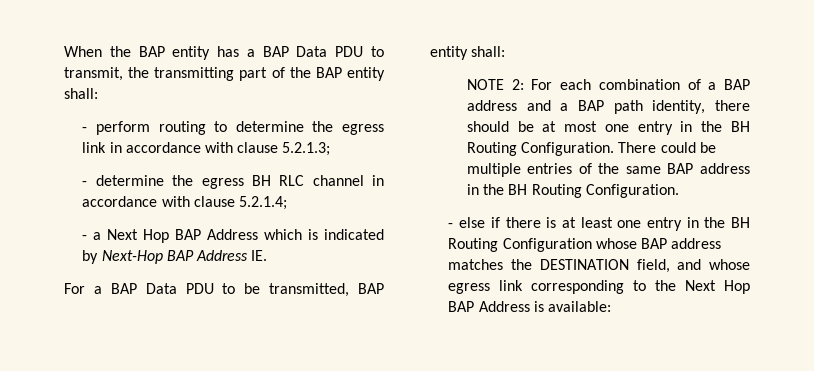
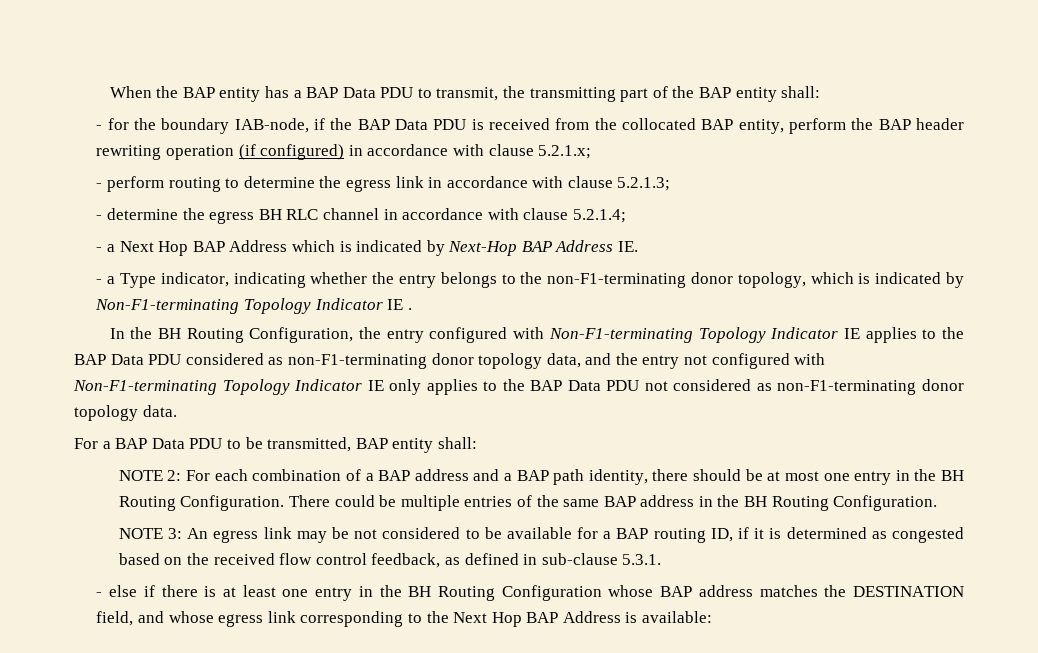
(98, 93) none -> [96,118,965,134] [96,144,592,160] // - for the boundary IAB-node, if the BAP Data PDU is received from the collocated BAP entity, perform the BAP header rewriting operation (if configured) in accordance with clause 5.2.1.x;
(268, 255) none -> [96,272,965,288] [95,298,412,314] [109,327,965,343] [74,353,826,369] [73,379,964,395] [74,405,177,421] // - a Type indicator, indicating whether the entry belongs to the non-F1-terminating donor topology, which is indicated by Non-F1-terminating Topology Indicator IE . // In the BH Routing Configuration, the entry configured with Non-F1-terminating Topology Indicator IE applies to the BAP Data PDU considered as non-F1-terminating donor topology data, and the entry not configured with Non-F1-terminating Topology Indicator IE only applies to the BAP Data PDU not considered as non-F1-terminating donor topology data.
(679, 191) none -> [118,527,964,543] [118,553,662,568] // NOTE 3: An egress link may be not considered to be available for a BAP routing ID, if it is determined as congested based on the received flow control feedback, as defined in sub-clause 5.3.1.

